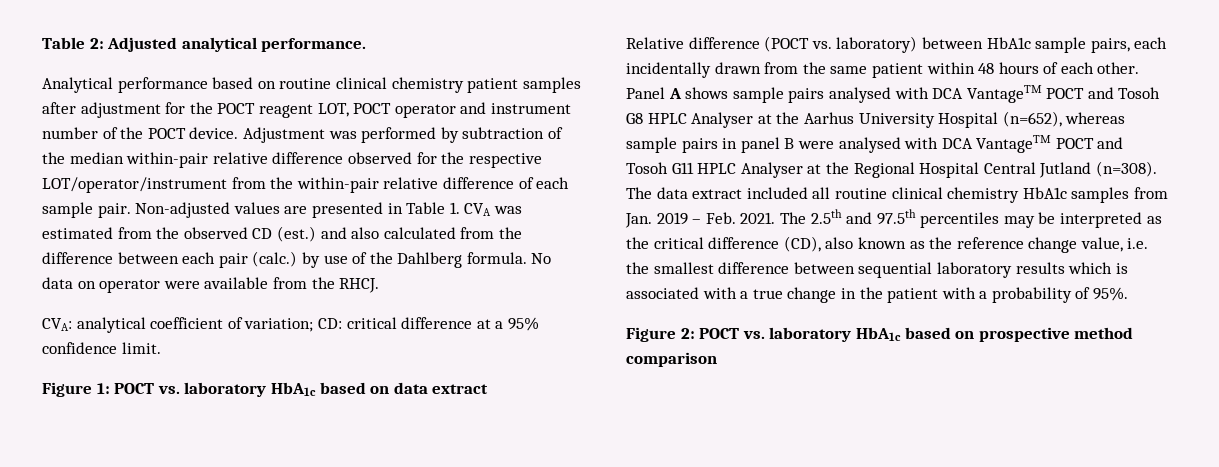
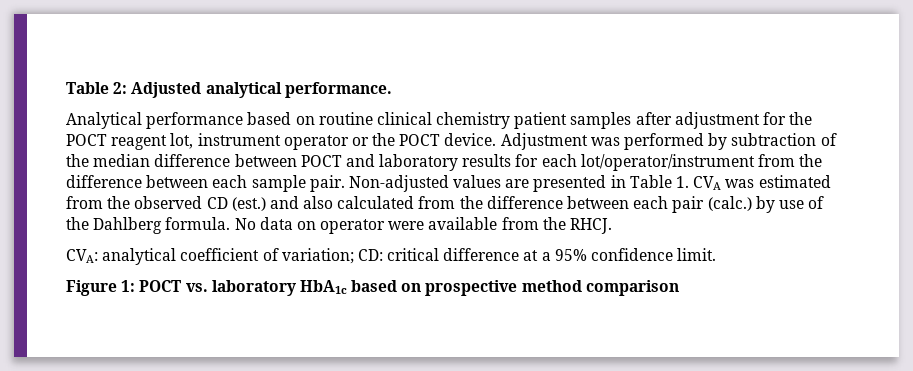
[317,102,571,118] [42,127,118,139] LOT, POCT operator and instrument number of -> [170,133,369,150] lot, instrument operator or
[126,152,542,168] [42,177,534,193] within-pair relative difference observed for the respective LOT/operator/instrument from the within-pair relative difference of -> [154,154,823,171] [66,175,209,188] difference between POCT and laboratory results for each lot/operator/instrument from the difference between
[393,382,489,394] [626,36,1168,53] [626,62,1140,78] [626,85,1161,103] [626,111,1126,128] [626,135,1124,153] [626,161,1157,178] [626,187,1168,203] [625,209,1162,228] [626,236,1149,253] [626,262,1128,278] [626,287,1129,303] [626,327,975,342] data extract // Relative difference (POCT vs. laboratory) between HbA1c sample pairs, each incidentally drawn from the same patient within 48 hours of each other. Panel A shows sample pairs analysed with DCA VantageTM POCT and Tosoh G8 HPLC Analyser at the Aarhus University Hospital (n=652), whereas sample pairs in panel B were analysed with DCA VantageTM POCT and Tosoh G11 HPLC Analyser at the Regional Hospital Central Jutland (n=308). The data extract included all routine clinical chemistry HbA1c samples from Jan. 2019 – Feb. 2021. The 2.5th and 97.5th percentiles may be interpreted as the critical difference (CD), also known as the reference change value, i.e. the smallest difference between sequential laboratory results which is associated with a true change in the patient with a probability of 95%. // Figure 2: POCT vs. laboratory HbA1c based on -> (422, 287) none

